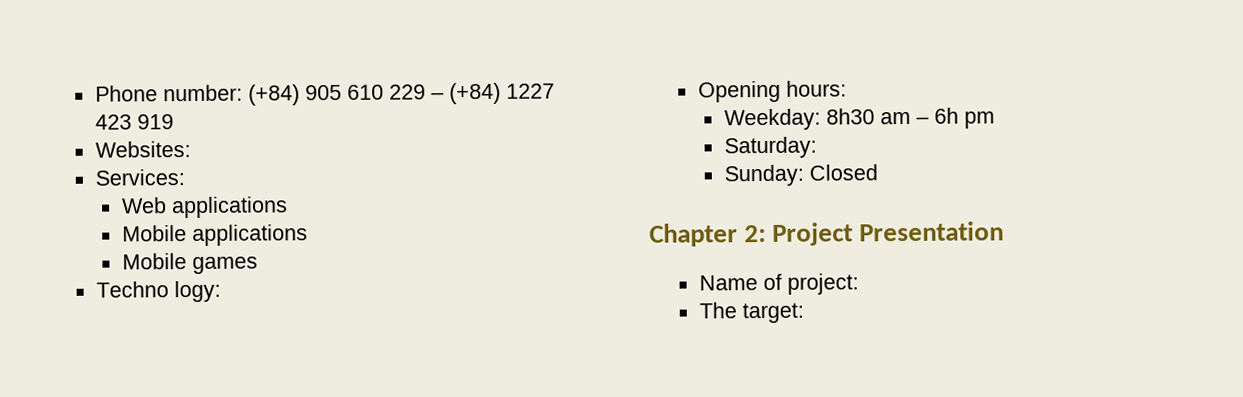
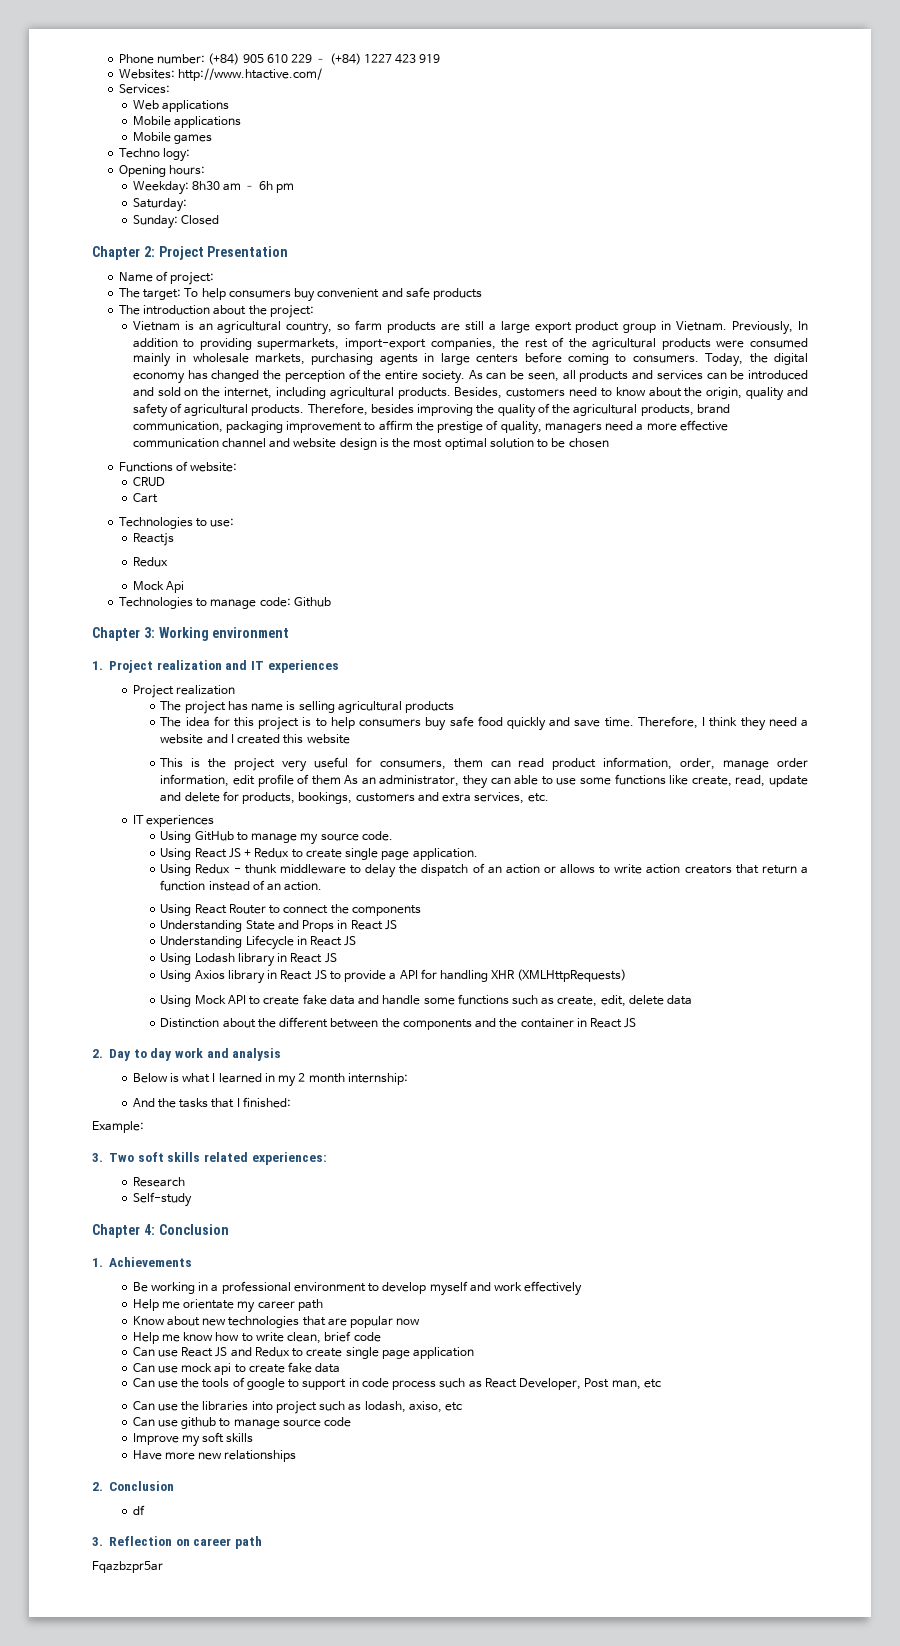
(191, 149) none -> [178,68,323,81] http://www.htactive.com/
(804, 313) none -> [184,287,483,302] [118,305,314,318] [132,320,808,335] [132,337,809,350] [132,352,809,367] [132,369,808,384] [132,387,808,401] [132,403,730,418] [132,420,728,435] [132,438,609,450] [118,461,238,472] [132,477,165,486] [132,493,158,503] [118,517,235,529] [132,533,174,546] [132,557,168,567] [132,581,185,593] [118,597,331,609] [92,627,290,641] [92,660,339,673] [132,685,236,698] [160,701,455,714] [160,716,808,731] [160,734,350,744] [160,757,808,772] [160,774,808,789] [160,791,549,804] [132,815,215,827] [160,831,393,845] [160,848,478,860] [160,863,808,878] [160,880,323,891] [160,904,421,916] [160,920,397,932] [160,935,357,950] [160,953,337,967] [160,969,627,984] [160,994,693,1007] [160,1017,637,1030] [92,1048,282,1061] [132,1073,408,1087] [132,1097,291,1108] [92,1121,144,1133] [92,1152,327,1165] [132,1177,185,1187] [132,1192,192,1207] [92,1224,229,1238] [92,1257,192,1267] [132,1281,583,1296] [132,1299,323,1313] [132,1316,421,1328] [132,1331,381,1344] [132,1347,475,1359] [132,1362,341,1375] [132,1377,661,1390] [132,1401,463,1414] [132,1417,352,1429] [132,1432,254,1447] [132,1450,297,1462] [92,1481,174,1491] [132,1505,145,1515] [92,1536,262,1549] [92,1561,163,1573] To help consumers buy convenient and safe products // The introduction about the project: // Vietnam is an agricultural country, so farm products are still a large export product group in Vietnam. Previously, In addition to providing supermarkets, import-export companies, the rest of the agricultural products were consumed mainly in wholesale markets, purchasing agents in large centers before coming to consumers. Today, the digital economy has changed the perception of the entire society. As can be seen, all products and services can be introduced and sold on the internet, including agricultural products. Besides, customers need to know about the origin, quality and safety of agricultural products. Therefore, besides improving the quality of the agricultural products, brand communication, packaging improvement to affirm the prestige of quality, managers need a more effective communication channel and website design is the most optimal solution to be chosen // Functions of website: // CRUD // Cart // Technologies to use: // Reactjs // Redux // Mock Api // Technologies to manage code: Github // Chapter 3: Working environment // 1. Project realization and IT experiences // Project realization // The project has name is selling agricultural products // The idea for this project is to help consumers buy safe food quickly and save time. Therefore, I think they need a website and I created this website // This is the project very useful for consumers, them can read product information, order, manage order information, edit profile of them As an administrator, they can able to use some functions like create, read, update and delete for products, bookings, customers and extra services, etc. // IT experiences // Using GitHub to manage my source code. // Using React JS + Redux to create single page application. // Using Redux - thunk middleware to delay the dispatch of an action or allows to write action creators that return a function instead of an action. // Using React Router to connect the components // Understanding State and Props in React JS // Understanding Lifecycle in React JS // Using Lodash library in React JS // Using Axios library in React JS to provide a API for handling XHR (XMLHttpRequests) // Using Mock API to create fake data and handle some functions such as create, edit, delete data // Distinction about the different between the components and the container in React JS // 2. Day to day work and analysis // Below is what I learned in my 2 month internship: // And the tasks that I finished: // Example: // 3. Two soft skills related experiences: // Research // Self-study // Chapter 4: Conclusion // 1. Achievements // Be working in a professional environment to develop myself and work effectively // Help me orientate my career path // Know about new technologies that are popular now // Help me know how to write clean, brief code // Can use React JS and Redux to create single page application // Can use mock api to create fake data // Can use the tools of google to support in code process such as React Developer, Post man, etc // Can use the libraries into project such as lodash, axiso, etc // Can use github to manage source code // Improve my soft skills // Have more new relationships // 2. Conclusion // df // 3. Reflection on career path // Fqazbzpr5ar

